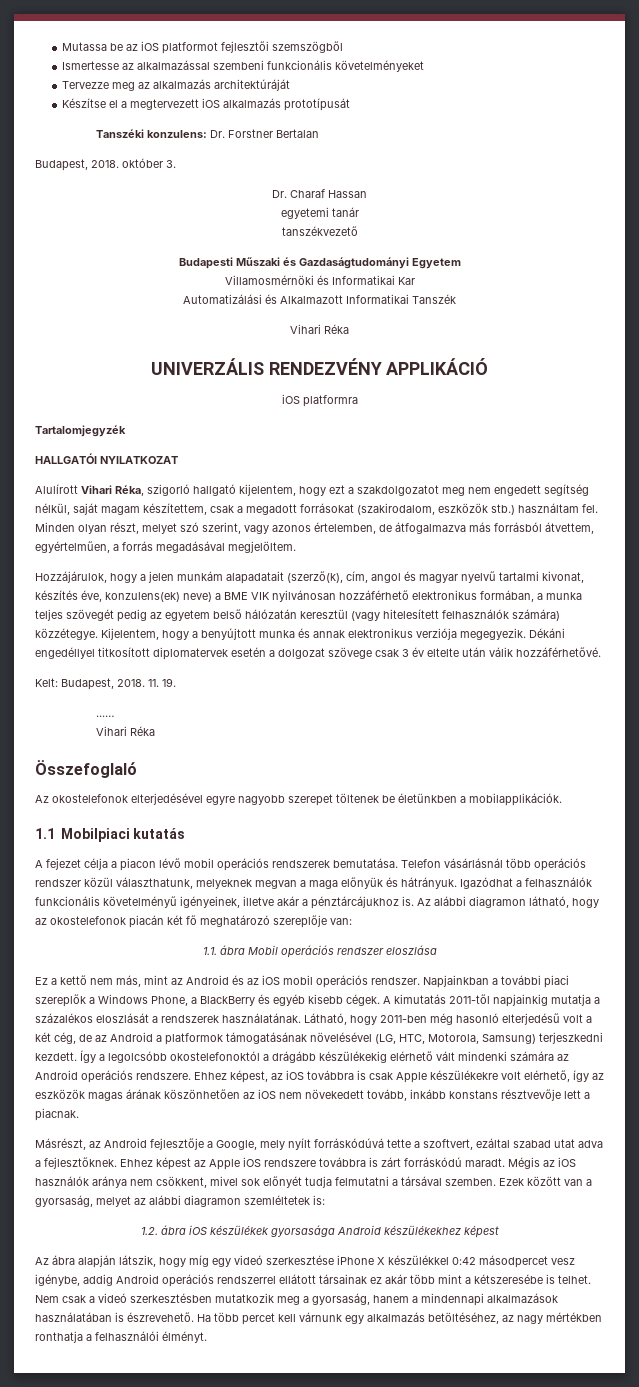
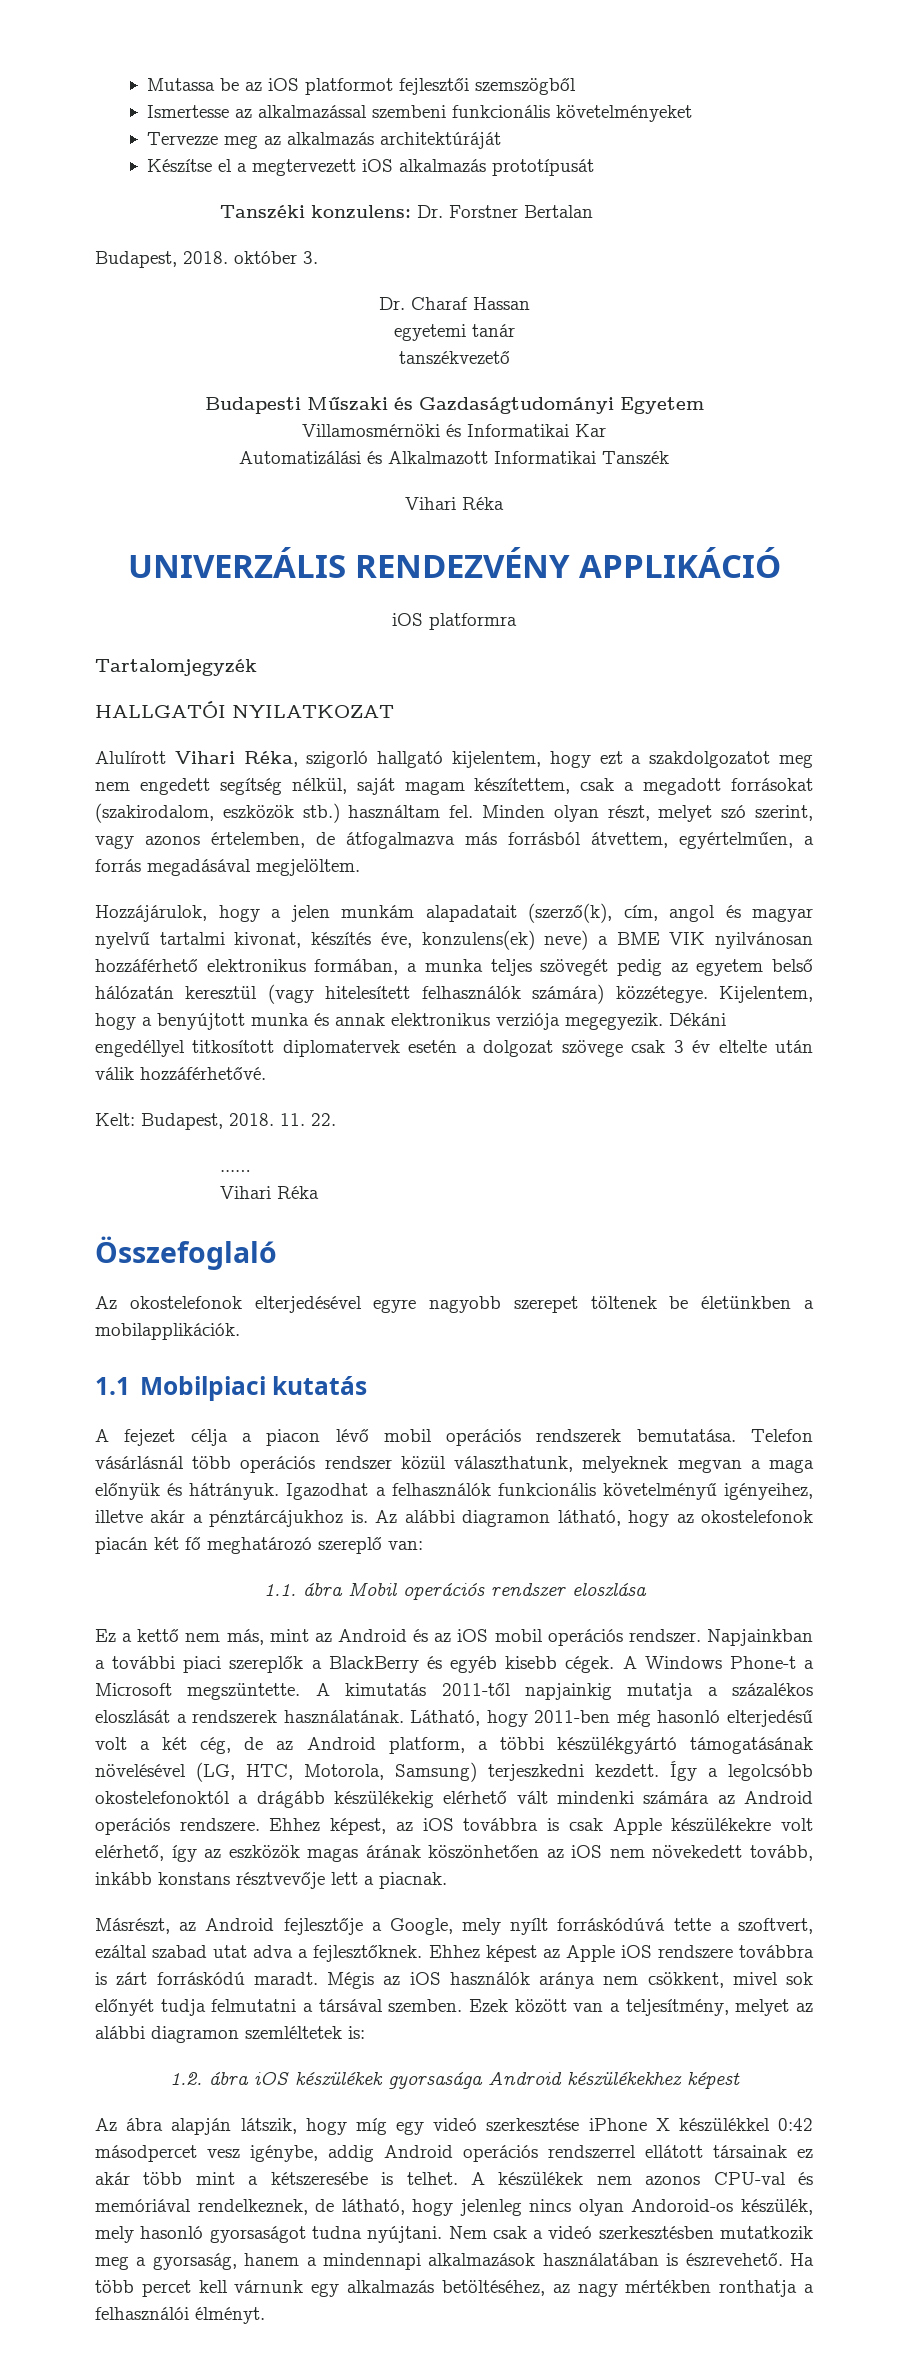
[162,678,176,687] 19. -> [311,1113,336,1126] 22.
[460,877,513,889] Igazódhat -> [286,1483,369,1500] Igazodhat
[180,896,240,908] igényeinek, -> [724,1483,813,1500] igényeihez,
[273,915,327,928] szereplője -> [318,1537,382,1554] szereplő
[98,994,197,1006] Windows Phone, a -> (322, 1664) none
(391, 1000) none -> [644,1656,815,1669] [95,1683,330,1700] Windows Phone-t a Microsoft megszüntette. A
[156,1033,223,1045] a platformok -> [388,1737,677,1754] platform, a többi készülékgyártó
[35,1195,93,1207] gyorsaság, -> [625,1999,729,2016] teljesítmény,
(591, 1279) none -> [470,2172,813,2185] [95,2199,813,2216] [95,2226,443,2243] A készülékek nem azonos CPU-val és memóriával rendelkeznek, de látható, hogy jelenleg nincs olyan Andoroid-os készülék, mely hasonló gyorsaságot tudna nyújtani.

